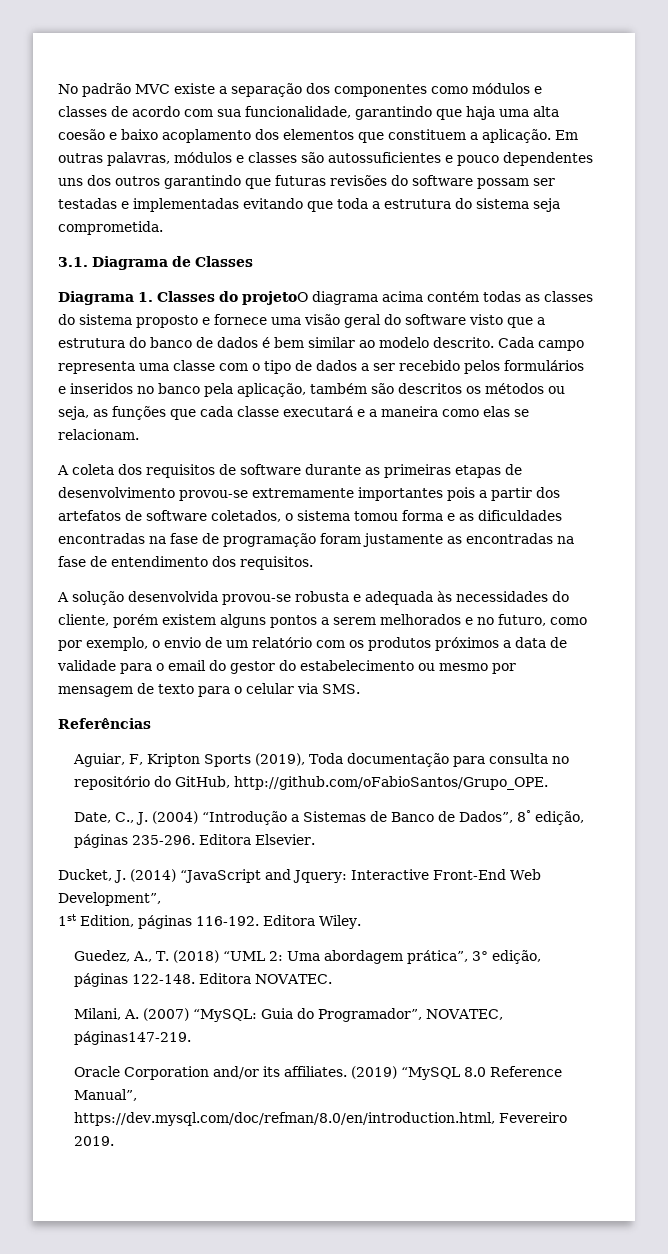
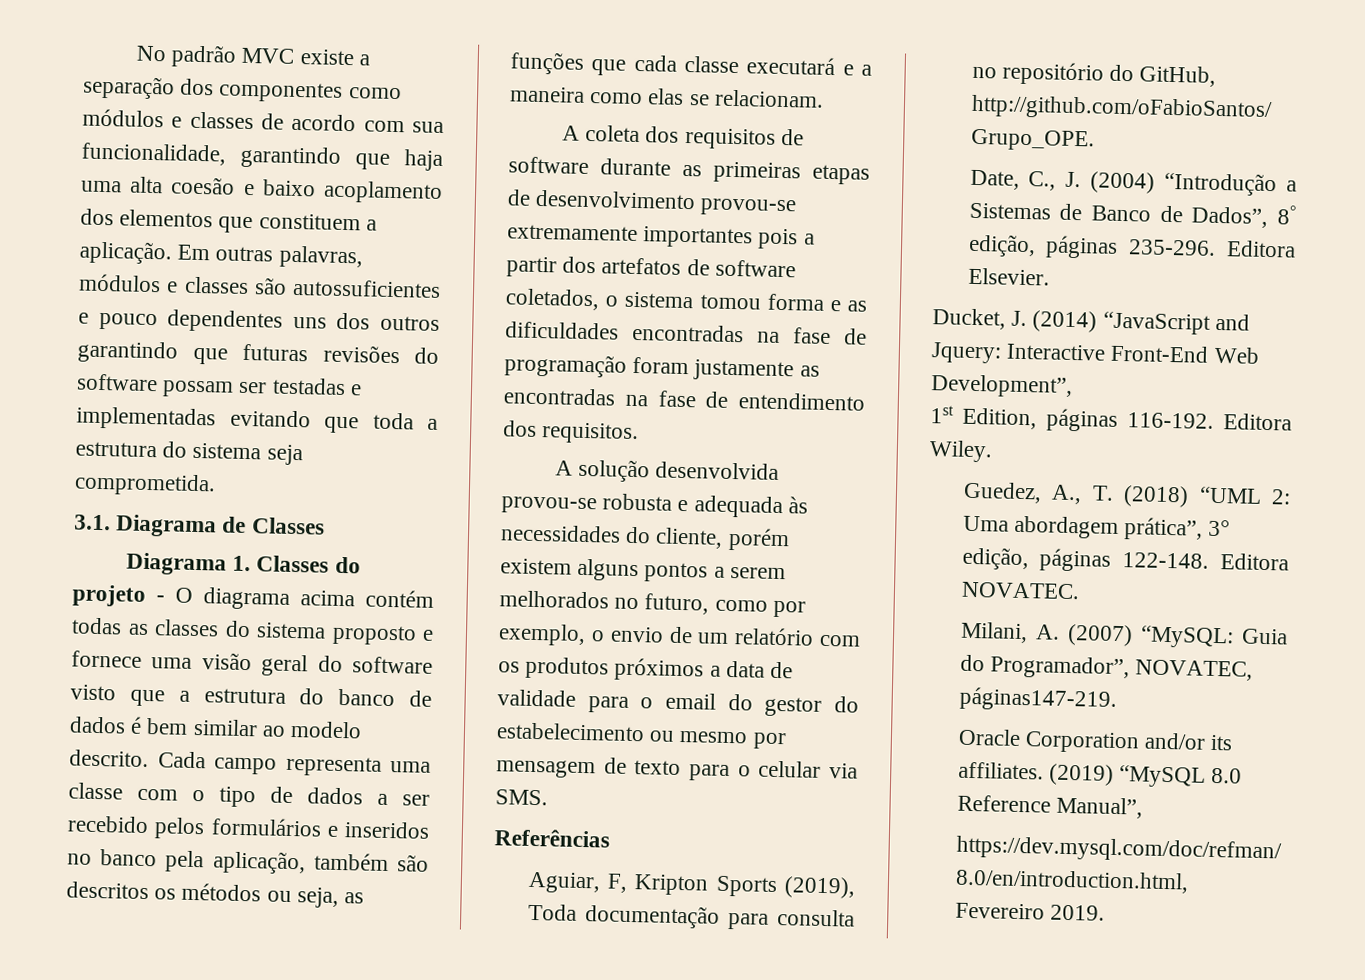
[242,291,308,305] projetoO -> [72,584,193,607] projeto - O
[465,617,473,625] e -> (609, 599) none

